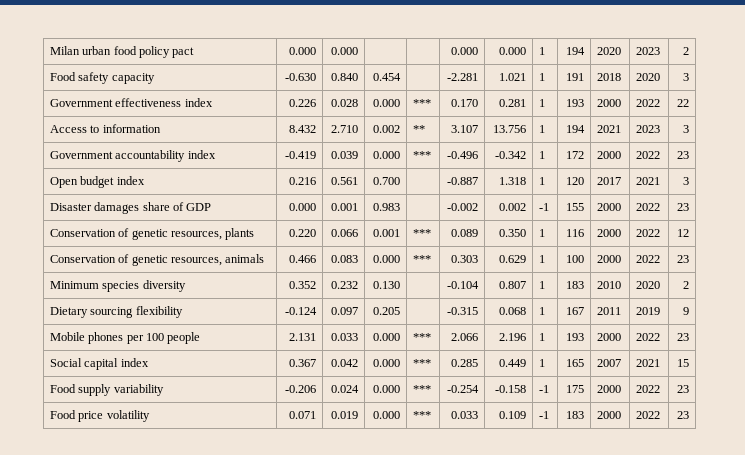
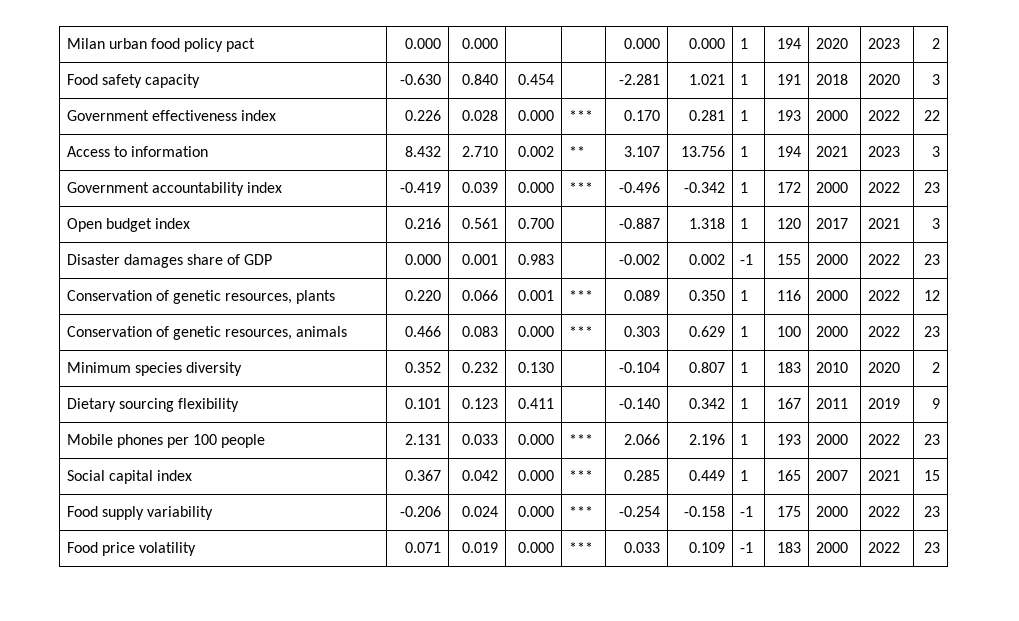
[285,307,318,315] [331,307,359,315] [373,307,401,315] [447,307,479,315] [499,307,527,315] -0.124 | 0.097 | 0.205 | | -0.315 | 0.068 -> [405,398,442,409] [462,398,499,409] [518,398,555,409] [619,398,661,409] [689,398,726,409] 0.101 | 0.123 | 0.411 | | -0.140 | 0.342

